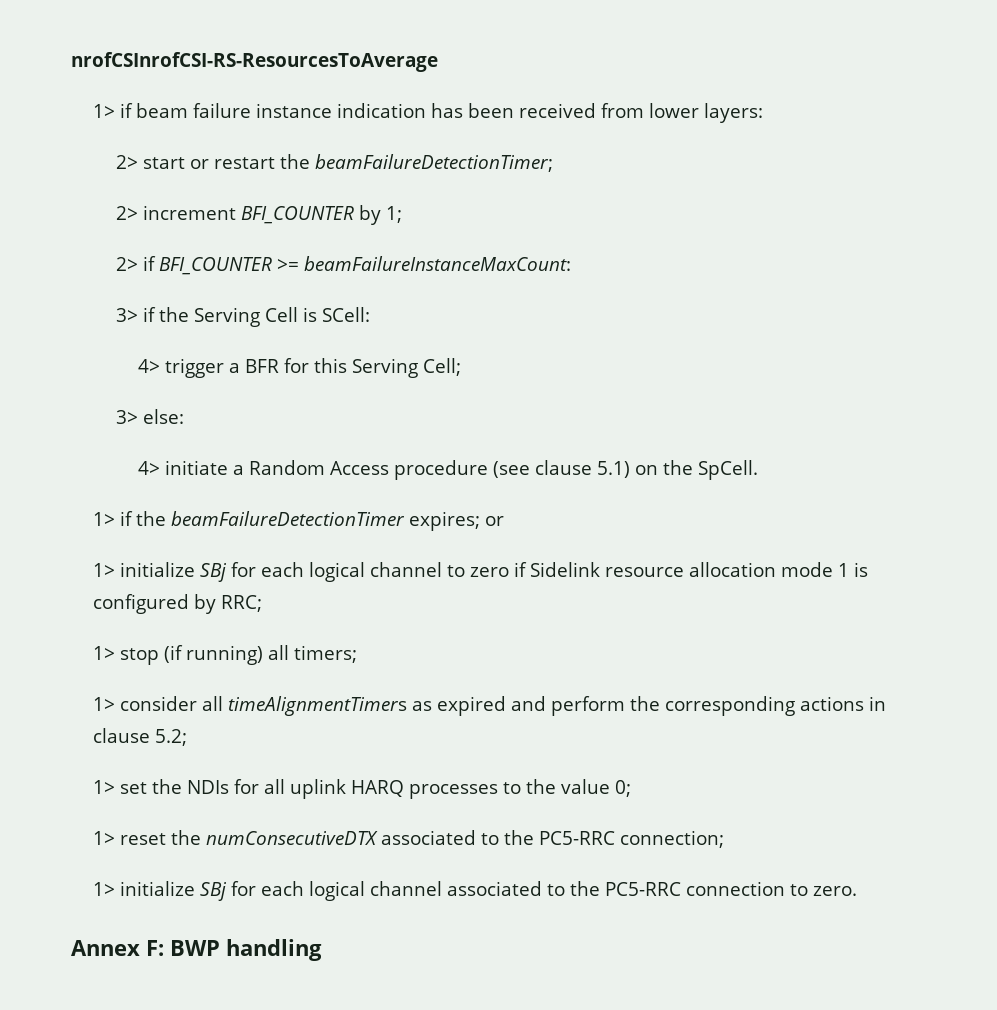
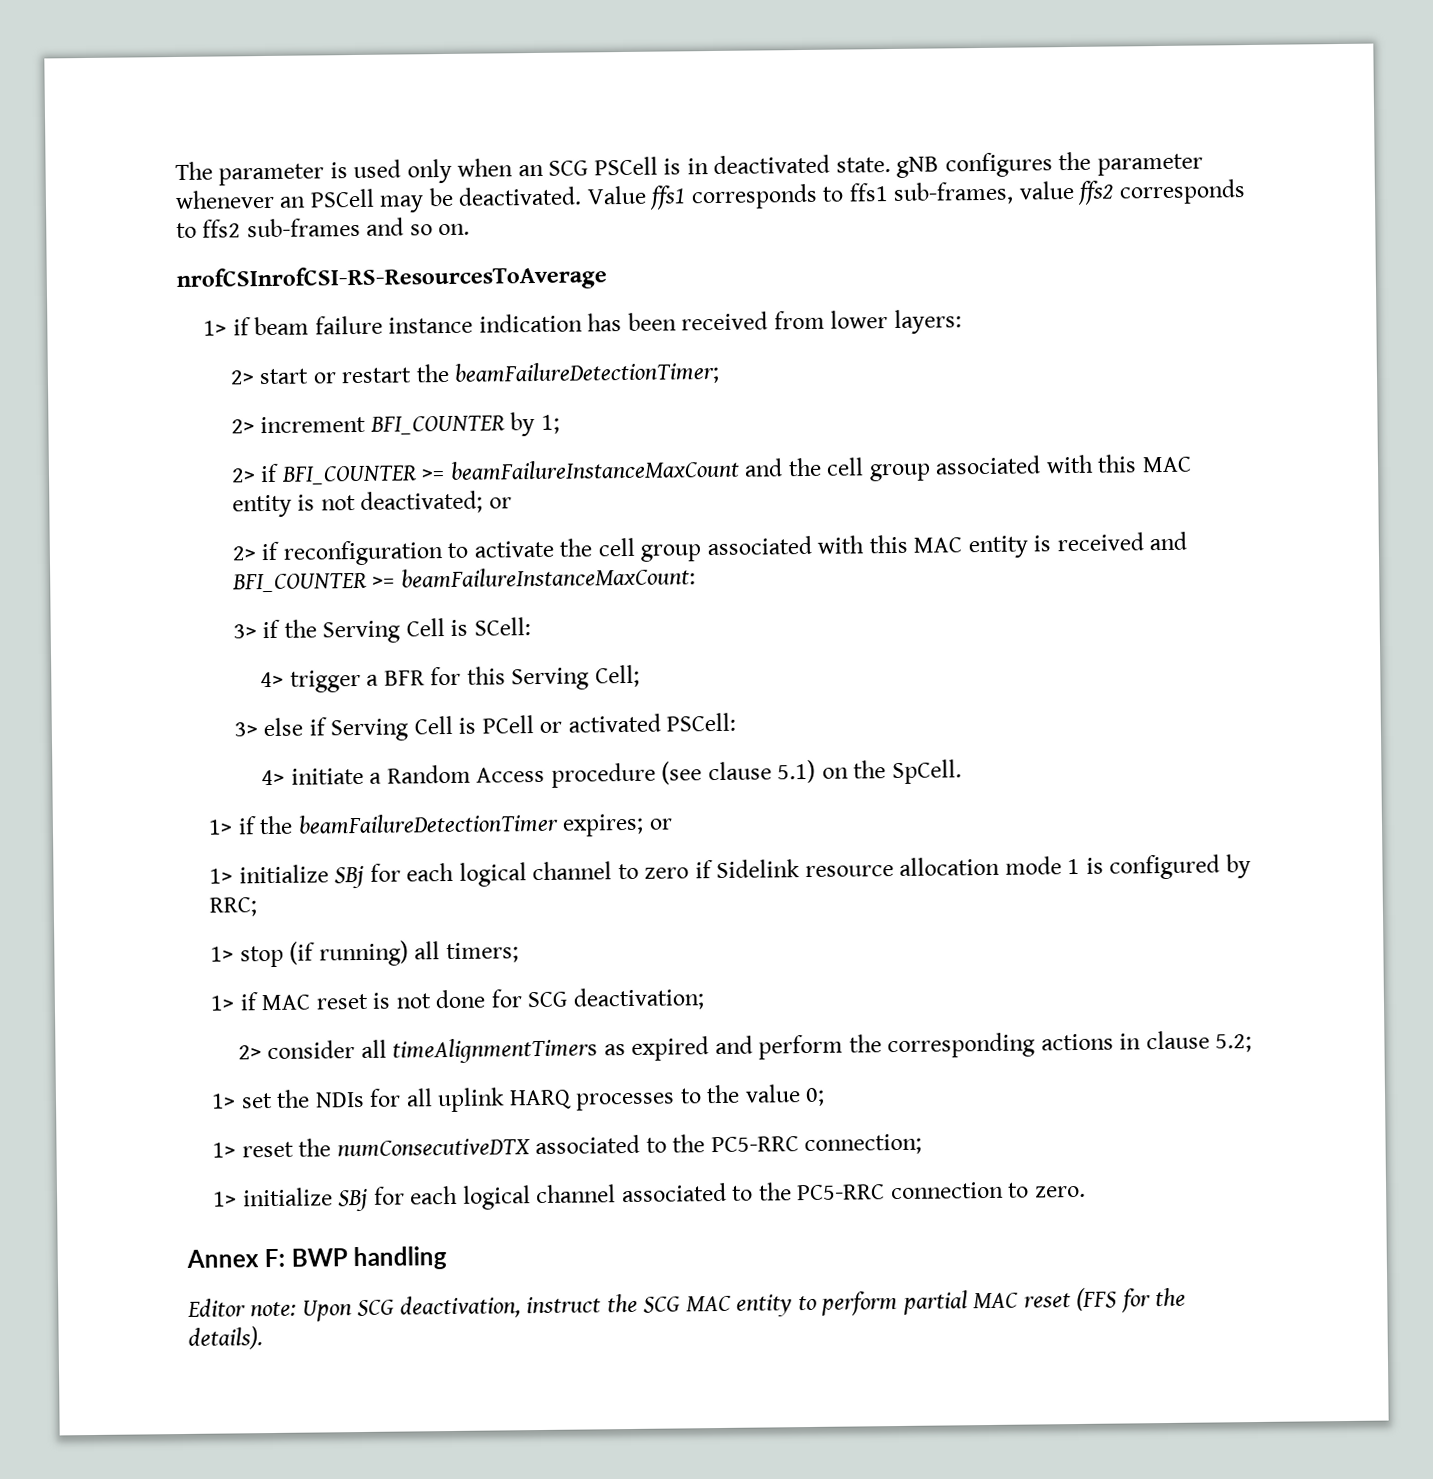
(71, 62) none -> [175,151,1203,186] [175,179,1246,213] [176,217,471,239] The parameter is used only when an SCG PSCell is in deactivated state. gNB configures the parameter whenever an PSCell may be deactivated. Value ffs1 corresponds to ffs1 sub-frames, value ffs2 corresponds to ffs2 sub-frames and so on. //
(299, 265) none -> [449,454,1192,482] [231,490,512,518] [231,531,1188,566] [231,572,396,593] beamFailureInstanceMaxCount and the cell group associated with this MAC entity is not deactivated; or // 2> if reconfiguration to activate the cell group associated with this MAC entity is received and BFI_COUNTER >=
[142,409,184,424] else: -> [263,712,737,742] else if Serving Cell is PCell or activated PSCell:
(116, 704) none -> [239,987,705,1011] [237,1045,262,1060] if MAC reset is not done for SCG deactivation; // 2>
(322, 950) none -> [187,1287,1187,1322] [188,1326,263,1350] // Editor note: Upon SCG deactivation, instruct the SCG MAC entity to perform partial MAC reset (FFS for the details).

